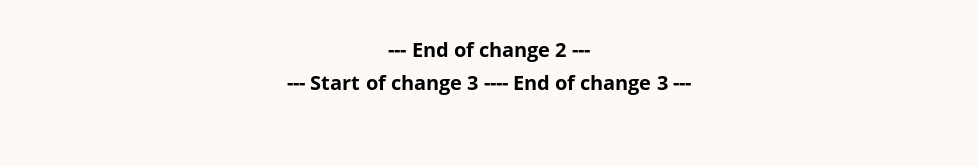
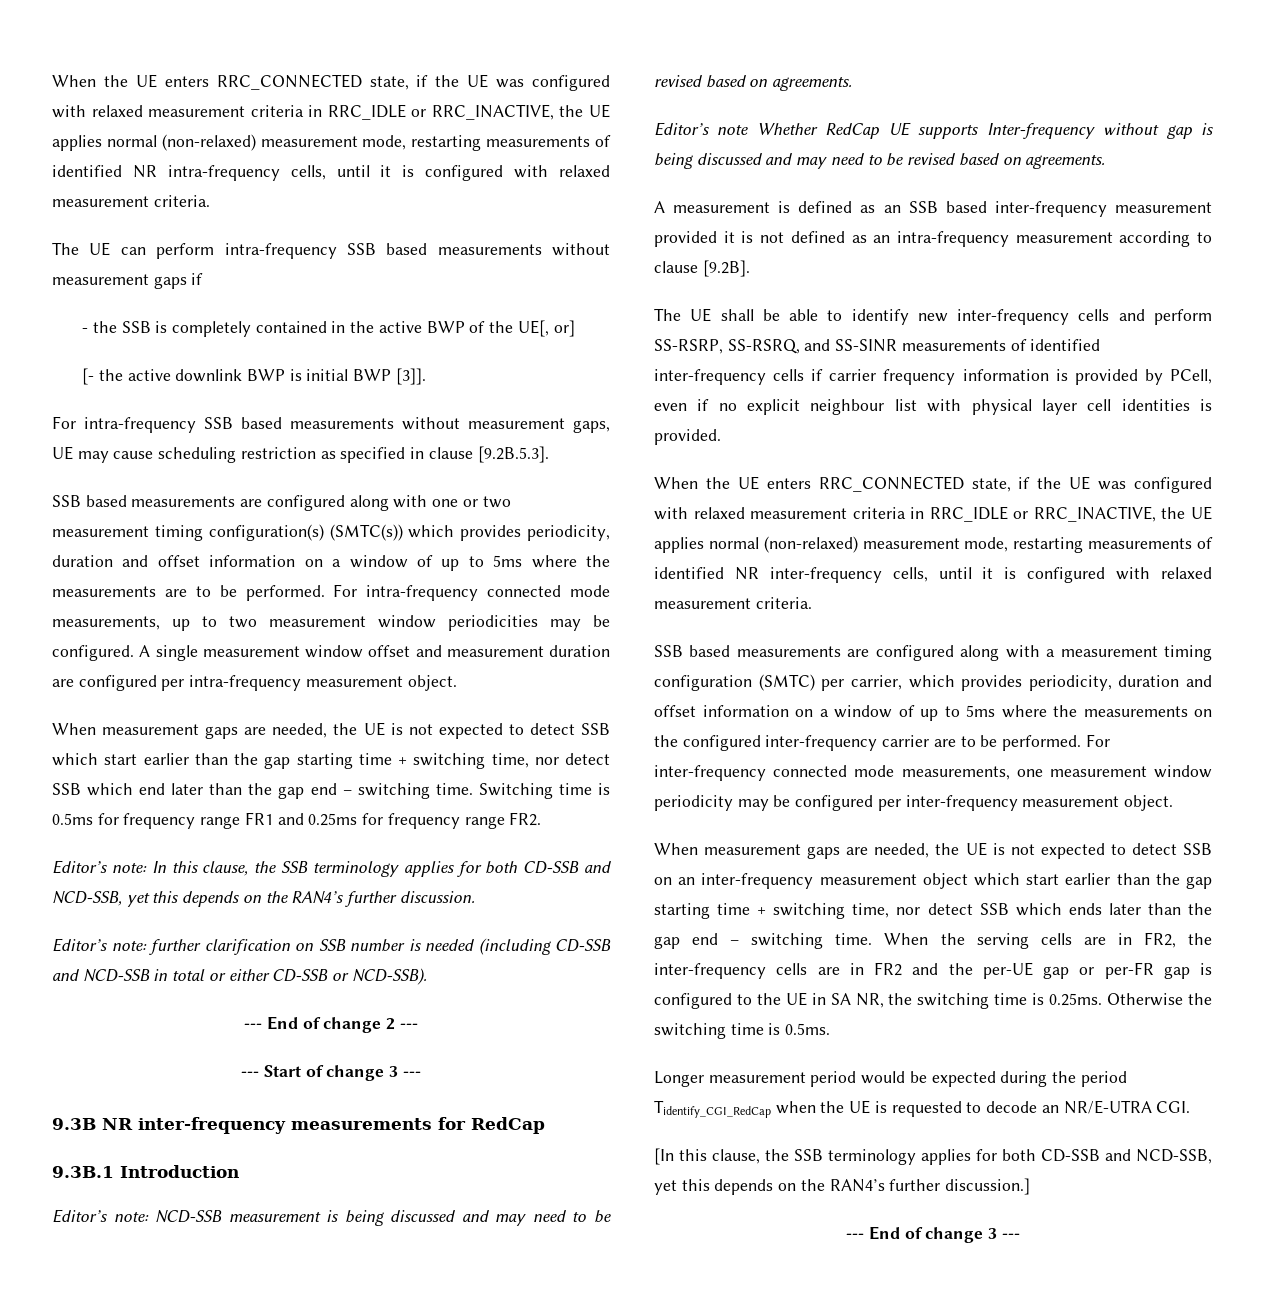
(388, 53) none -> [52,74,610,91] [52,104,610,120] [52,134,612,151] [52,165,611,181] [52,195,210,207] [52,242,610,259] [52,273,204,289] [82,320,575,337] [82,368,426,385] [52,416,610,433] [52,446,549,463] [52,495,511,511] [52,524,610,541] [52,555,611,571] [52,584,610,601] [52,615,610,631] [52,645,610,661] [52,675,457,691] [52,722,610,739] [52,753,610,769] [52,783,611,799] [52,812,542,829] [52,860,612,877] [52,891,475,907] [52,938,611,955] [52,968,427,985] When the UE enters RRC_CONNECTED state, if the UE was configured with relaxed measurement criteria in RRC_IDLE or RRC_INACTIVE, the UE applies normal (non-relaxed) measurement mode, restarting measurements of identified NR intra-frequency cells, until it is configured with relaxed measurement criteria. // The UE can perform intra-frequency SSB based measurements without measurement gaps if // - the SSB is completely contained in the active BWP of the UE[, or] // [- the active downlink BWP is initial BWP [3]]. // For intra-frequency SSB based measurements without measurement gaps, UE may cause scheduling restriction as specified in clause [9.2B.5.3]. // SSB based measurements are configured along with one or two measurement timing configuration(s) (SMTC(s)) which provides periodicity, duration and offset information on a window of up to 5ms where the measurements are to be performed. For intra-frequency connected mode measurements, up to two measurement window periodicities may be configured. A single measurement window offset and measurement duration are configured per intra-frequency measurement object. // When measurement gaps are needed, the UE is not expected to detect SSB which start earlier than the gap starting time + switching time, nor detect SSB which end later than the gap end – switching time. Switching time is 0.5ms for frequency range FR1 and 0.25ms for frequency range FR2. // Editor’s note: In this clause, the SSB terminology applies for both CD-SSB and NCD-SSB, yet this depends on the RAN4’s further discussion. // Editor’s note: further clarification on SSB number is needed (including CD-SSB and NCD-SSB in total or either CD-SSB or NCD-SSB). //
[483,83,508,90] ---- -> [402,1071,421,1077] [52,1117,545,1134] [52,1165,239,1178] [52,1209,611,1226] [654,75,853,91] [654,122,1213,139] [654,153,1106,169] [654,201,1212,217] [654,231,1212,247] [654,260,750,277] [654,308,1212,325] [654,339,1101,354] [654,369,1212,385] [654,399,1212,415] [654,429,721,445] [654,476,1212,493] [654,506,1212,522] [654,536,1213,553] [654,567,1212,583] [654,597,812,609] [654,645,1212,661] [654,674,1212,691] [654,705,1212,721] [654,734,1110,751] [654,765,1212,781] [654,795,1174,811] [654,842,1212,859] [654,873,1212,889] [654,903,1212,919] [654,932,1212,949] [654,962,1212,979] [654,992,1212,1009] [654,1023,831,1039] [654,1071,1127,1087] [654,1100,1191,1118] [654,1148,1212,1165] [654,1178,1031,1195] [846,1233,865,1239] --- // 9.3B NR inter-frequency measurements for RedCap // 9.3B.1 Introduction // Editor’s note: NCD-SSB measurement is being discussed and may need to be revised based on agreements. // Editor’s note Whether RedCap UE supports Inter-frequency without gap is being discussed and may need to be revised based on agreements. // A measurement is defined as an SSB based inter-frequency measurement provided it is not defined as an intra-frequency measurement according to clause [9.2B]. // The UE shall be able to identify new inter-frequency cells and perform SS-RSRP, SS-RSRQ, and SS-SINR measurements of identified inter-frequency cells if carrier frequency information is provided by PCell, even if no explicit neighbour list with physical layer cell identities is provided. // When the UE enters RRC_CONNECTED state, if the UE was configured with relaxed measurement criteria in RRC_IDLE or RRC_INACTIVE, the UE applies normal (non-relaxed) measurement mode, restarting measurements of identified NR inter-frequency cells, until it is configured with relaxed measurement criteria. // SSB based measurements are configured along with a measurement timing configuration (SMTC) per carrier, which provides periodicity, duration and offset information on a window of up to 5ms where the measurements on the configured inter-frequency carrier are to be performed. For inter-frequency connected mode measurements, one measurement window periodicity may be configured per inter-frequency measurement object. // When measurement gaps are needed, the UE is not expected to detect SSB on an inter-frequency measurement object which start earlier than the gap starting time + switching time, nor detect SSB which ends later than the gap end – switching time. When the serving cells are in FR2, the inter-frequency cells are in FR2 and the per-UE gap or per-FR gap is configured to the UE in SA NR, the switching time is 0.25ms. Otherwise the switching time is 0.5ms. // Longer measurement period would be expected during the period Tidentify_CGI_RedCap when the UE is requested to decode an NR/E-UTRA CGI. // [In this clause, the SSB terminology applies for both CD-SSB and NCD-SSB, yet this depends on the RAN4’s further discussion.] // ---

